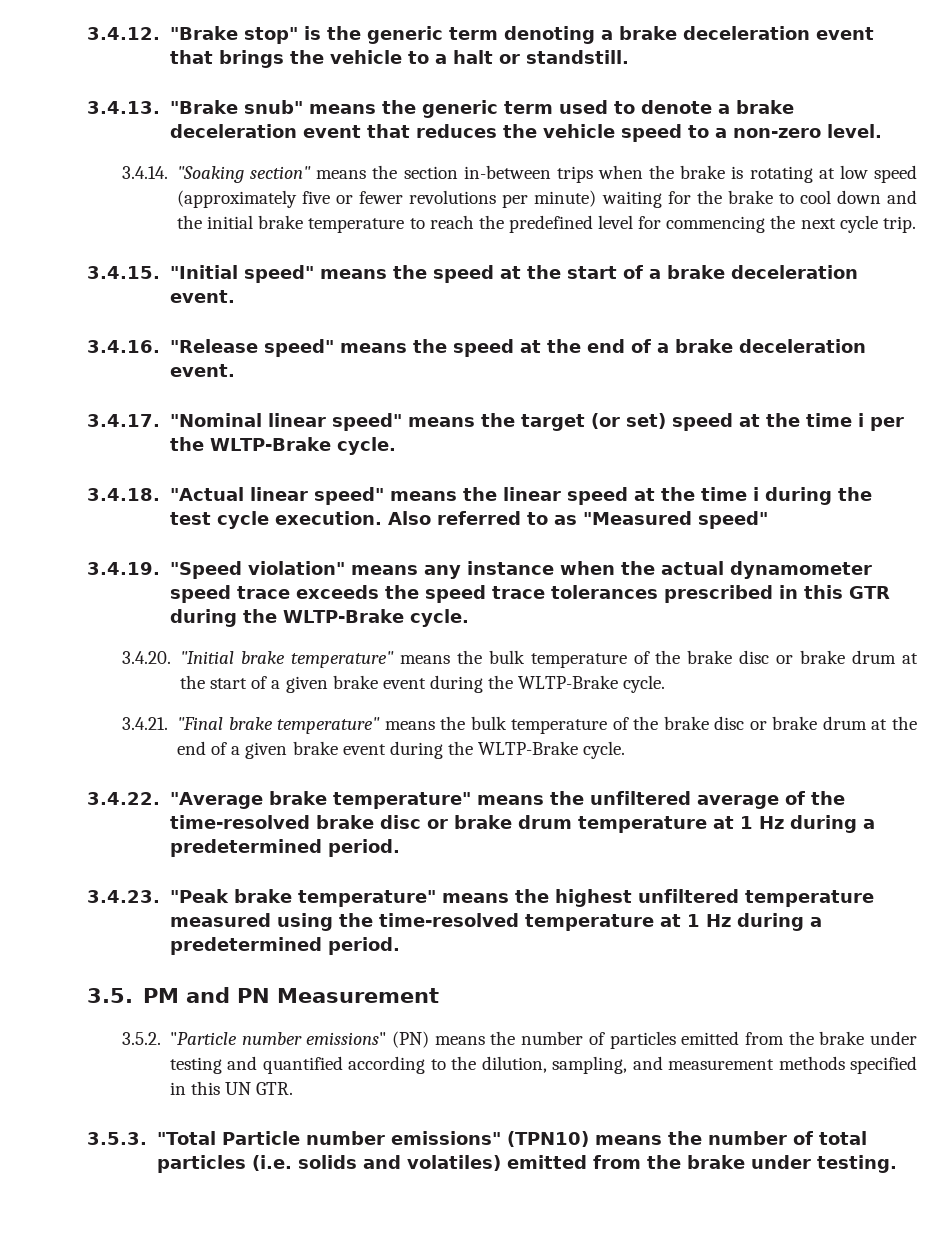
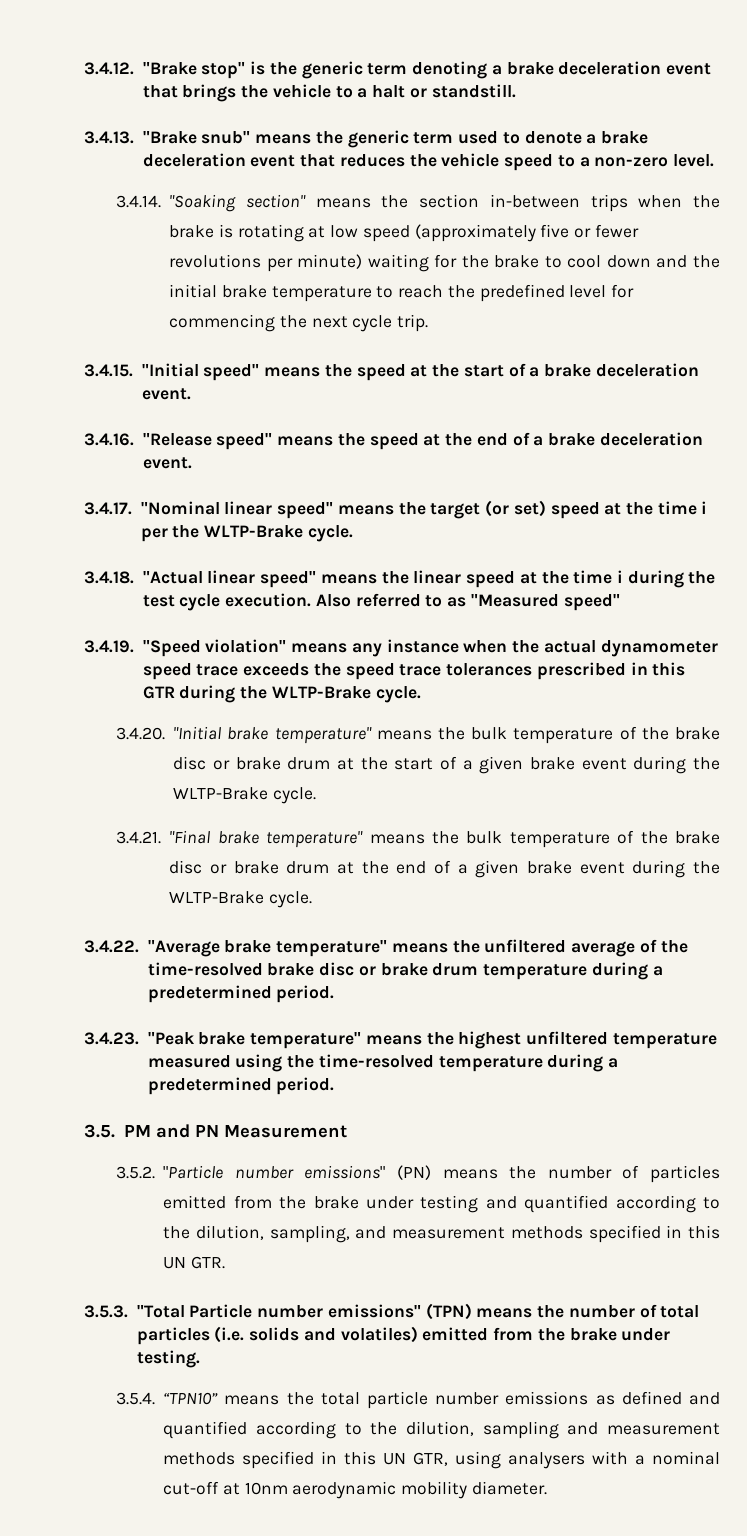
[712,816,784,829] at 1 Hz -> (588, 972) none
[659,914,731,927] at 1 Hz -> (543, 1064) none
[507,1131,590,1147] (TPN10) -> [425,1303,472,1320] (TPN)
(897, 1164) none -> [115,1391,720,1409] [163,1421,721,1439] [163,1451,720,1469] [163,1481,547,1499] // 3.5.4. “TPN10” means the total particle number emissions as defined and quantified according to the dilution, sampling and measurement methods specified in this UN GTR, using analysers with a nominal cut-off at 10nm aerodynamic mobility diameter.

